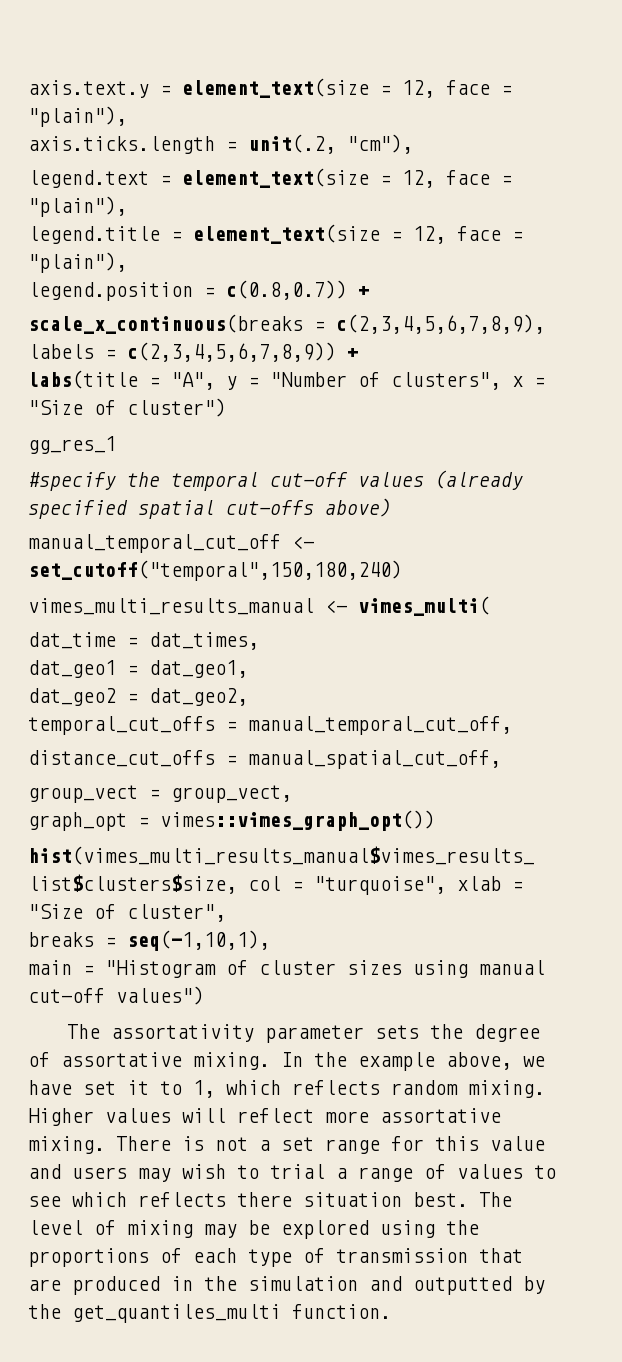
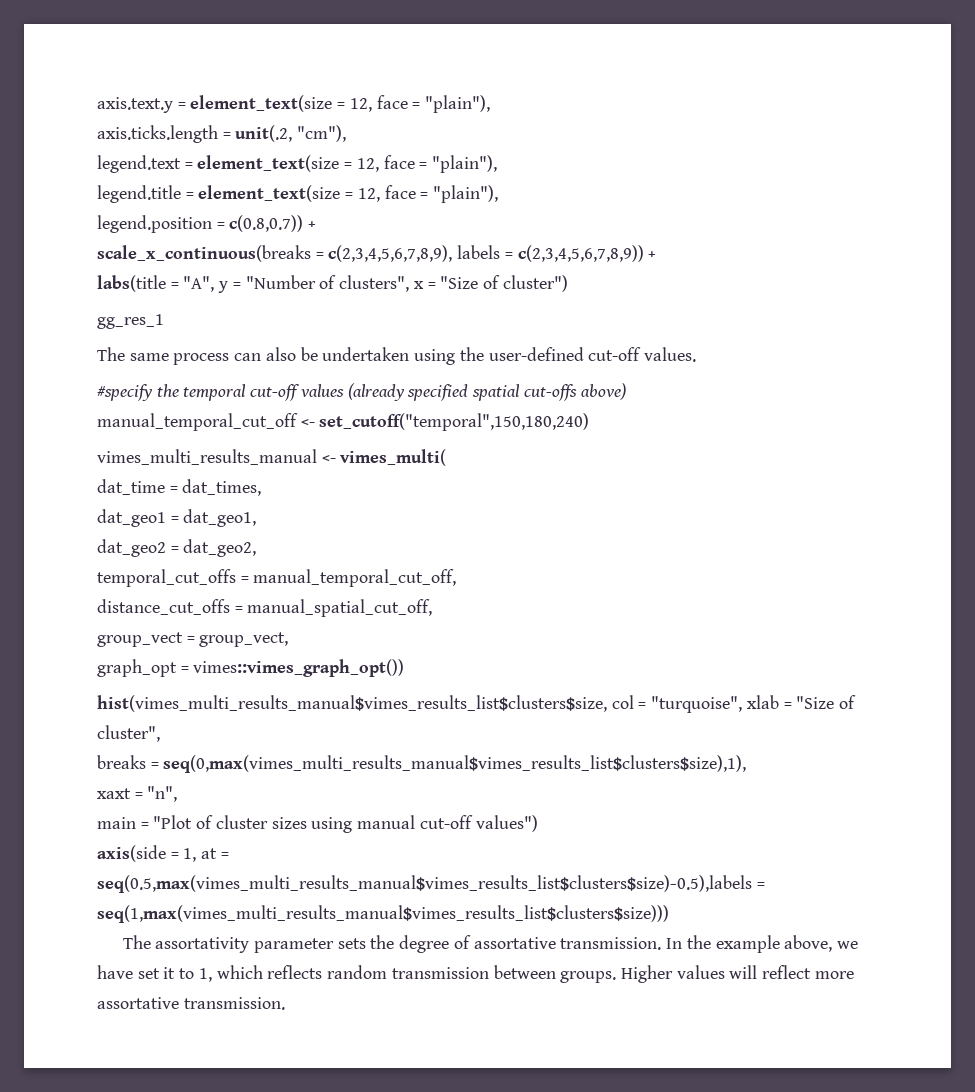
(116, 445) none -> [97,347,696,365] // The same process can also be undertaken using the user-defined cut-off values.
[127,930,270,951] seq(-1,10,1), -> [163,755,747,773] [97,786,178,802] seq(0,max(vimes_multi_results_manual$vimes_results_list$clusters$size),1), // xaxt = "n",
[105,960,216,978] "Histogram -> [153,815,193,829] "Plot
(204, 995) none -> [97,845,229,862] [97,875,765,893] [97,905,669,923] // axis(side = 1, at = seq(0.5,max(vimes_multi_results_manual$vimes_results_list$clusters$size)-0.5),labels = seq(1,max(vimes_multi_results_manual$vimes_results_list$clusters$size)))
[193,1052,270,1070] mixing. -> [560,937,662,950] transmission.
[468,1080,545,1098] mixing. -> [391,965,617,983] transmission between groups.
[28,1136,545,1154] [28,1164,556,1182] [28,1192,512,1207] [28,1220,479,1239] [28,1248,523,1267] [28,1276,545,1295] [28,1304,391,1323] mixing. There is not a set range for this value and users may wish to trial a range of values to see which reflects there situation best. The level of mixing may be explored using the proportions of each type of transmission that are produced in the simulation and outputted by the get_quantiles_multi function. -> [183,997,285,1010] transmission.

